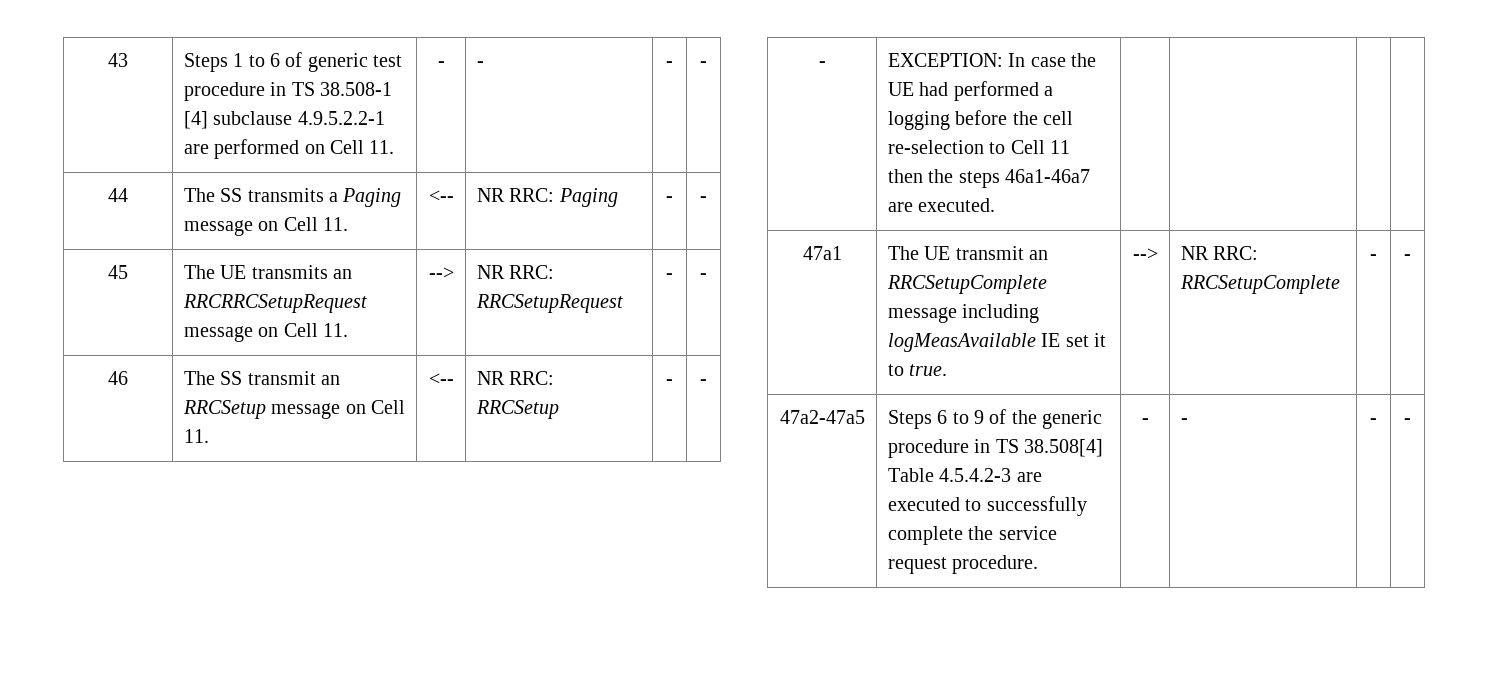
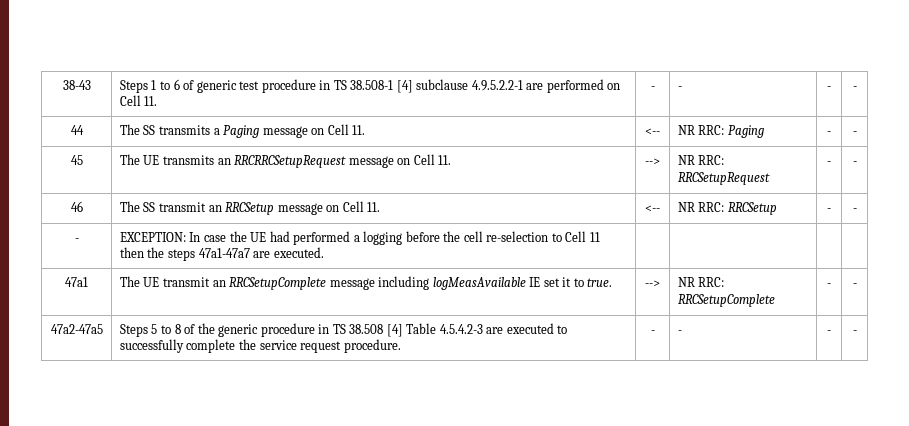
[108,53,128,67] 43 -> [62,80,91,90] 38-43
[1005,169,1091,183] 46a1-46a7 -> [198,248,250,258] 47a1-47a7
[937,410,985,424] 6 to 9 -> [151,324,181,334] 5 to 8
[1024,439,1104,457] 38.508[4] -> [349,324,403,337] 38.508 [4]

